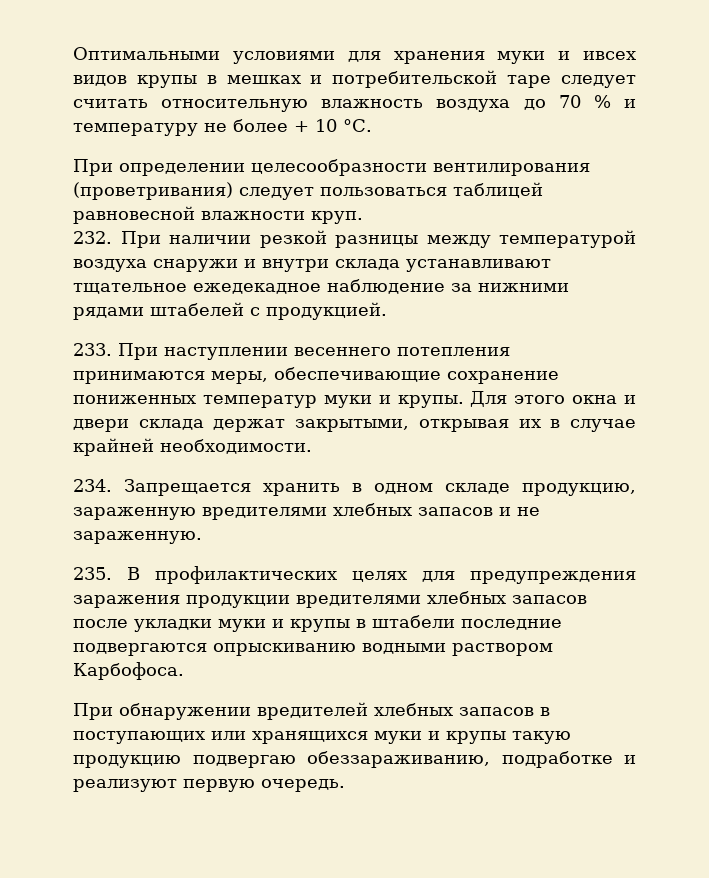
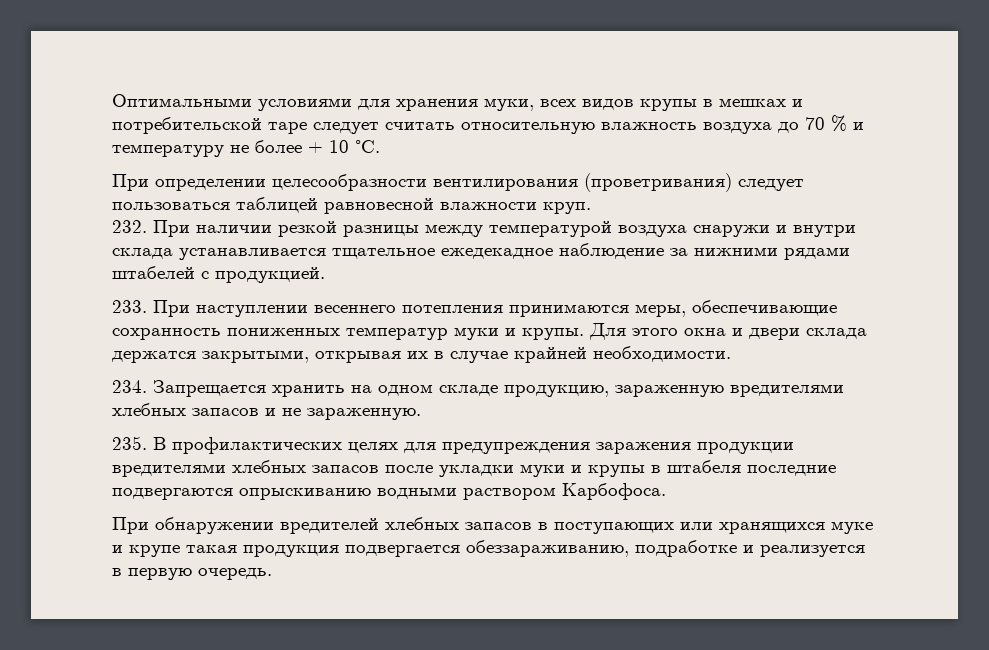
[497,51,636,64] муки и ивсех -> [484,98,576,111] муки, всех
[406,259,551,272] устанавливают -> [179,248,326,260] устанавливается
[447,371,559,384] сохранение -> [112,328,221,340] сохранность
[213,419,286,432] держат -> [112,351,196,363] держатся
[352,483,362,492] в -> [351,385,372,393] на
[372,615,455,628] штабели -> [667,460,741,473] штабеля
[374,731,571,744] [73,755,296,768] муки и крупы такую продукцию подвергаю -> [831,521,873,534] [112,545,460,557] муке и крупе такая продукция подвергается
[73,779,177,792] реализуют -> [760,545,865,557] [112,568,122,576] реализуется в

